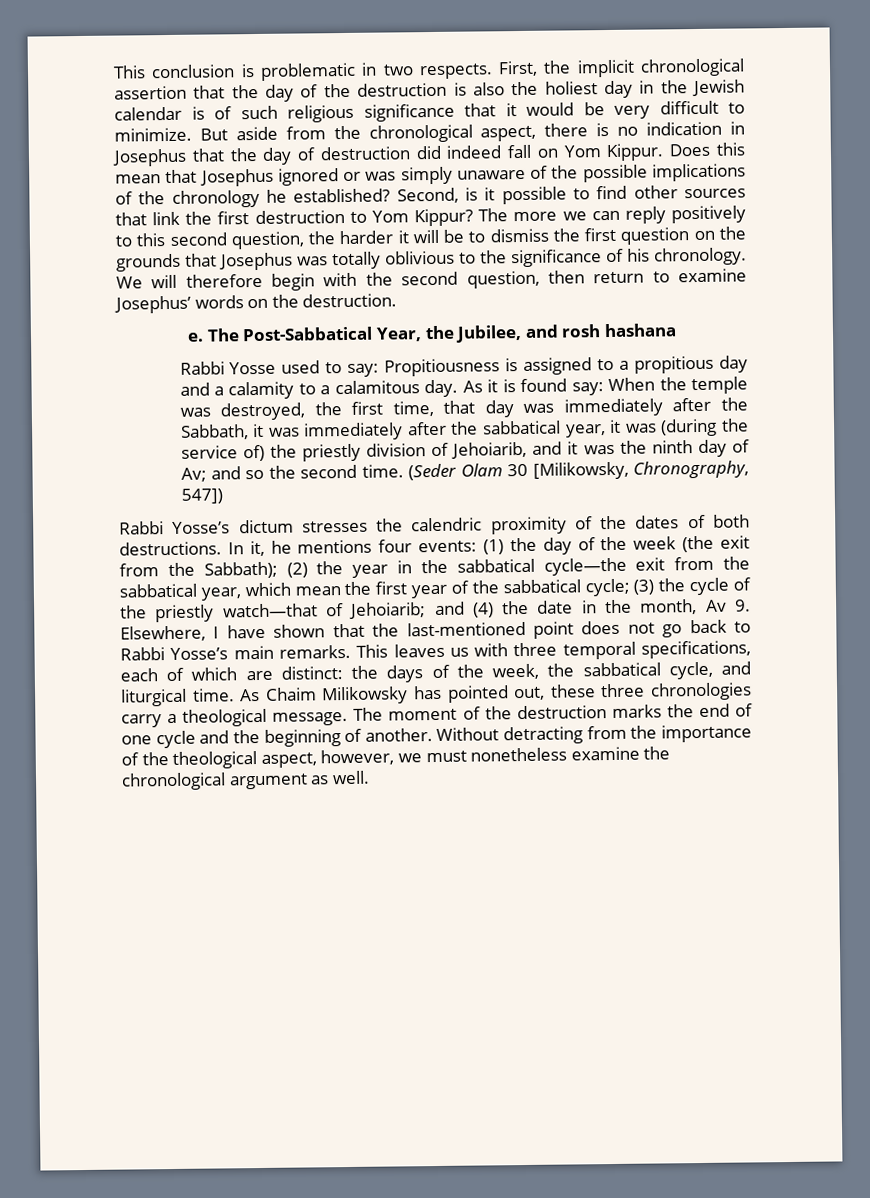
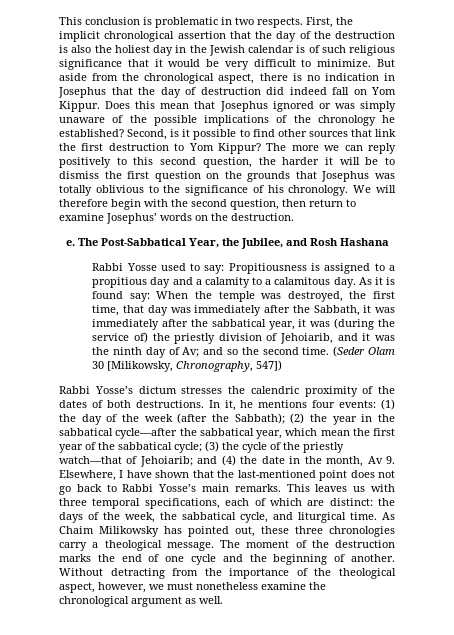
[561,323,677,338] rosh hashana -> [309,238,389,246] Rosh Hashana
[682,535,750,553] [119,563,159,577] (the exit from -> [177,413,208,424] (after
[543,556,715,576] cycle—the exit from -> [115,428,178,439] cycle—after

